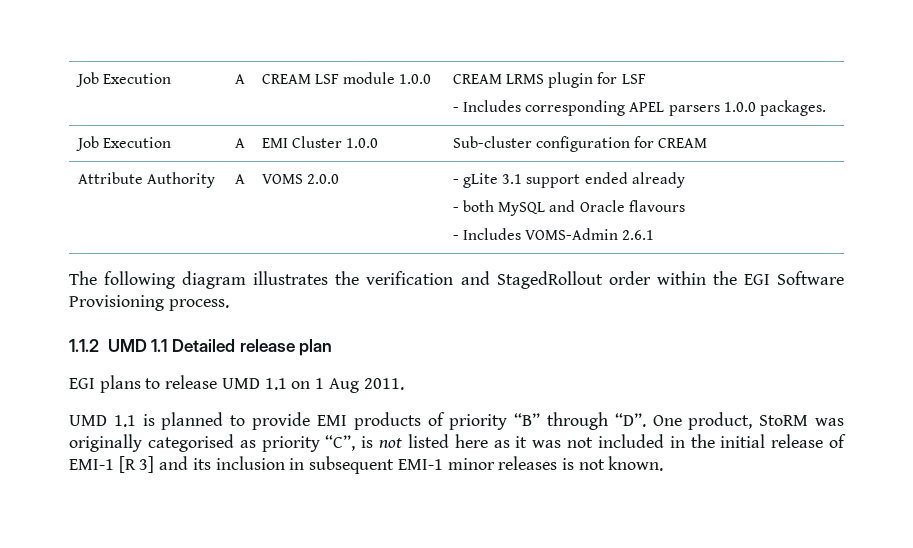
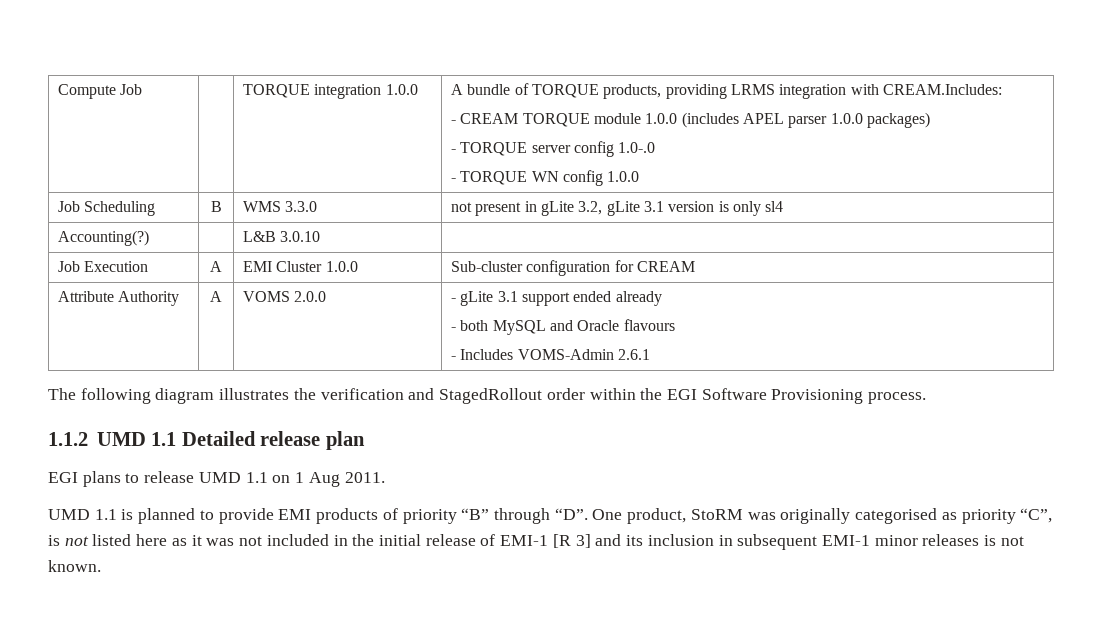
[75,72,171,87] [234,74,245,84] [261,72,432,84] [452,72,646,88] [452,100,827,116] Job Execution | A | CREAM LSF module 1.0.0 | CREAM LRMS plugin for LSF // - Includes corresponding APEL parsers 1.0.0 packages. -> [58,84,143,99] [243,84,418,99] [451,83,1003,99] [451,112,931,128] [451,141,656,157] [451,170,640,186] [58,201,156,216] [210,201,222,212] [243,201,318,212] [451,201,784,216] [58,230,150,246] [243,231,321,242] Compute Job | | TORQUE integration 1.0.0 | A bundle of TORQUE products, providing LRMS integration with CREAM.Includes: // - CREAM TORQUE module 1.0.0 (includes APEL parser 1.0.0 packages) // - TORQUE server config 1.0-.0 // - TORQUE WN config 1.0.0 // Job Scheduling | B | WMS 3.3.0 | not present in gLite 3.2, gLite 3.1 version is only sl4 // Accounting(?) | | L&B 3.0.10 |

